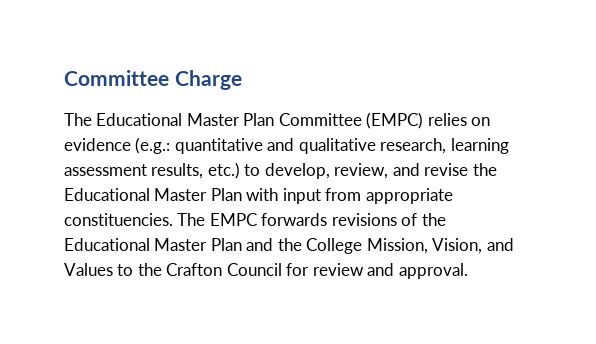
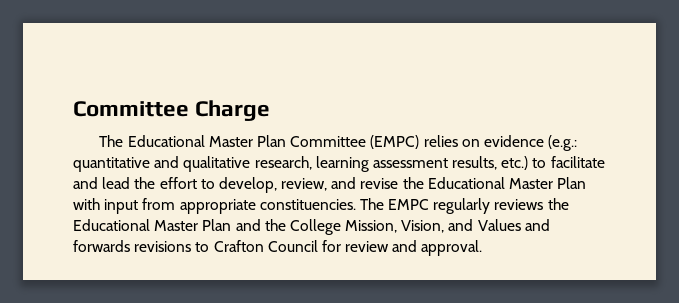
(261, 170) none -> [550,156,605,168] [73,177,215,189] facilitate and lead the effort to
[261,213,418,226] forwards revisions of -> [433,198,544,214] regularly reviews
[117,263,162,276] to the -> [524,219,550,231] [73,240,210,252] and forwards revisions to

